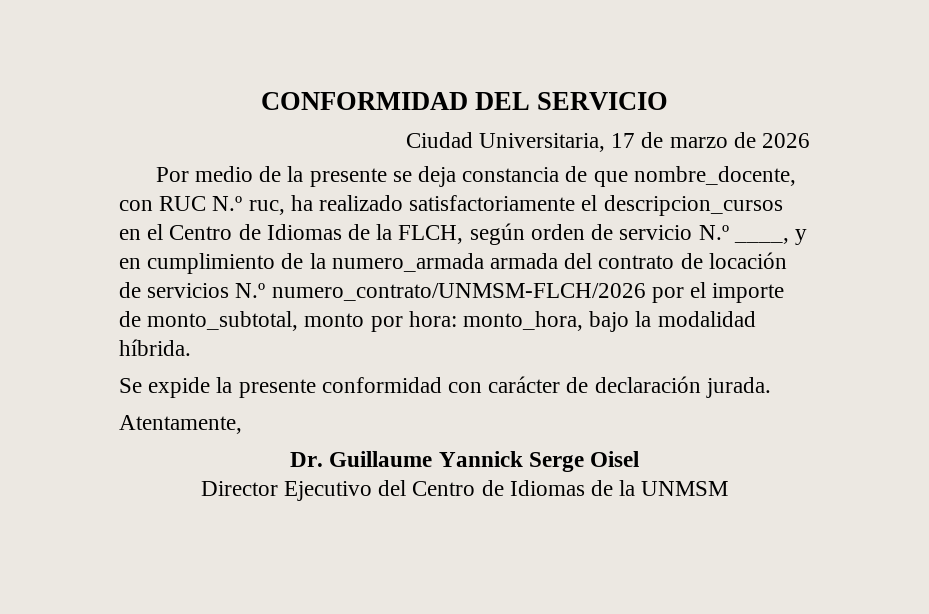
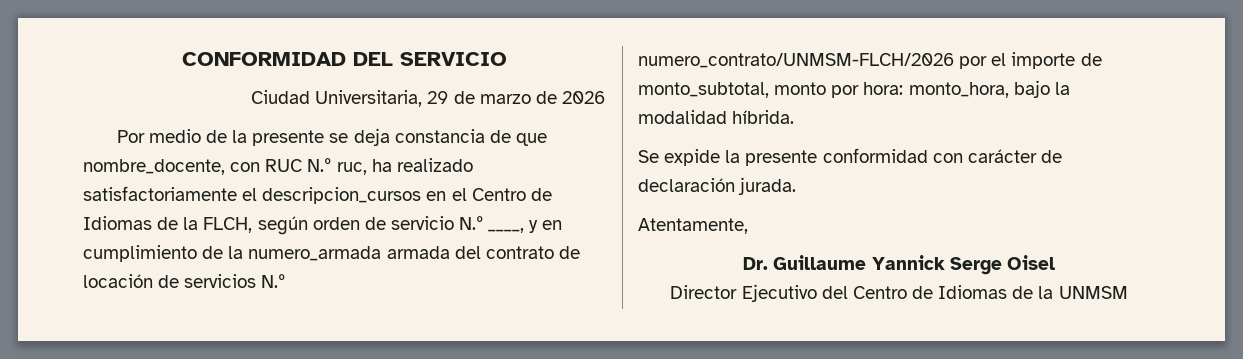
[611,133,636,148] 17 -> [427,91,449,104] 29

